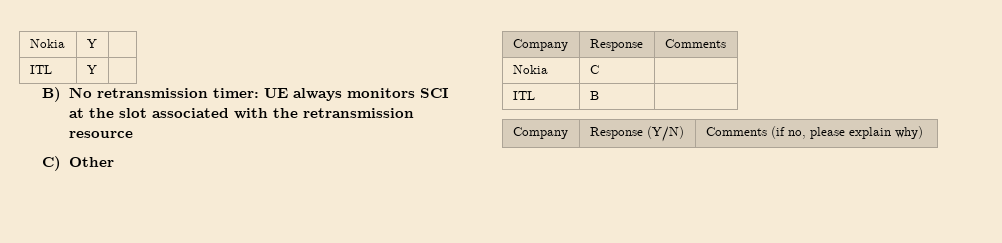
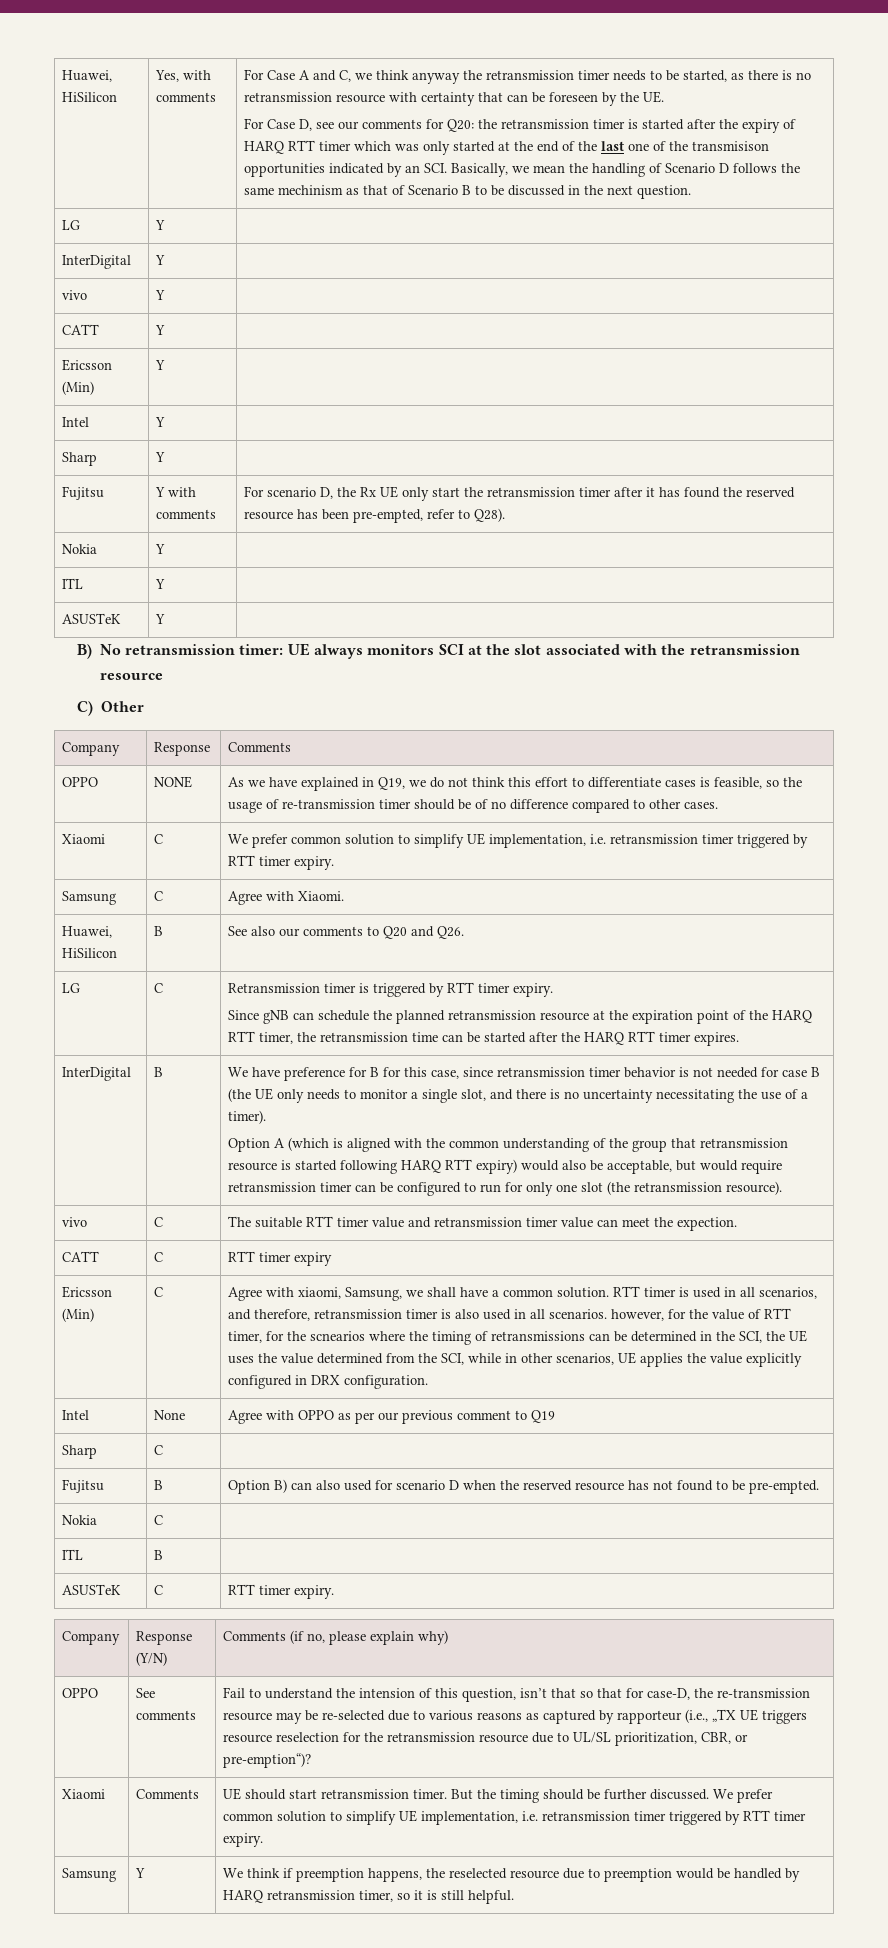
(29, 43) none -> [62,70,113,82] [62,92,118,102] [155,70,212,82] [156,92,217,102] [244,69,812,84] [244,91,665,106] [244,118,797,133] [244,140,770,155] [244,163,801,177] [244,185,692,199] [62,220,81,230] [155,220,166,230] [62,255,132,269] [155,255,166,265] [62,290,88,300] [155,290,166,300] [62,324,100,335] [155,325,166,335] [62,359,113,371] [62,381,95,395] [155,360,166,370] [62,417,90,427] [155,417,166,427] [62,452,98,466] [155,452,166,462] [62,486,105,500] [155,487,197,497] [156,509,217,519] [244,486,796,501] [244,508,506,523] Huawei, HiSilicon | Yes, with comments | For Case A and C, we think anyway the retransmission timer needs to be started, as there is no retransmission resource with certainty that can be foreseen by the UE. // For Case D, see our comments for Q20: the retransmission timer is started after the expiry of HARQ RTT timer which was only started at the end of the last one of the transmisison opportunities indicated by an SCI. Basically, we mean the handling of Scenario D follows the same mechinism as that of Scenario B to be discussed in the next question. // LG | Y | // InterDigital | Y | // vivo | Y | // CATT | Y | // Ericsson (Min) | Y | // Intel | Y | // Sharp | Y | // Fujitsu | Y with comments | For scenario D, the Rx UE only start the retransmission timer after it has found the reserved resource has been pre-empted, refer to Q28). //
(97, 69) none -> [62,613,122,624] [155,614,166,624] // ASUSTeK | Y |
(726, 43) none -> [62,777,99,787] [154,776,193,788] [228,777,803,791] [228,799,719,813] [62,834,106,844] [154,834,164,844] [228,833,809,848] [228,855,335,870] [62,891,117,905] [154,891,164,901] [228,891,345,905] [62,926,113,938] [62,948,118,958] [154,926,164,936] [228,926,465,939] [62,983,81,993] [154,983,164,993] [228,982,554,997] [228,1010,813,1024] [228,1031,740,1046] [62,1067,132,1081] [154,1067,164,1077] [228,1067,821,1081] [228,1088,809,1103] [228,1110,267,1124] [228,1137,789,1152] [228,1159,783,1174] [228,1181,783,1196] [62,1217,88,1227] [154,1217,164,1227] [228,1216,738,1231] [62,1251,100,1262] [154,1252,164,1262] [228,1251,333,1266] [62,1286,113,1298] [62,1308,95,1322] [154,1287,164,1297] [228,1286,818,1301] [228,1308,792,1321] [228,1330,808,1345] [228,1352,803,1367] [228,1375,429,1389] [62,1410,90,1420] [154,1410,186,1420] [228,1410,556,1424] [62,1445,98,1459] [154,1445,164,1455] [62,1479,105,1493] [154,1480,164,1490] [228,1479,820,1494] // OPPO | NONE | As we have explained in Q19, we do not think this effort to differentiate cases is feasible, so the usage of re-transmission timer should be of no difference compared to other cases. // Xiaomi | C | We prefer common solution to simplify UE implementation, i.e. retransmission timer triggered by RTT timer expiry. // Samsung | C | Agree with Xiaomi. // Huawei, HiSilicon | B | See also our comments to Q20 and Q26. // LG | C | Retransmission timer is triggered by RTT timer expiry. // Since gNB can schedule the planned retransmission resource at the expiration point of the HARQ RTT timer, the retransmission time can be started after the HARQ RTT timer expires. // InterDigital | B | We have preference for B for this case, since retransmission timer behavior is not needed for case B (the UE only needs to monitor a single slot, and there is no uncertainty necessitating the use of a timer). // Option A (which is aligned with the common understanding of the group that retransmission resource is started following HARQ RTT expiry) would also be acceptable, but would require retransmission timer can be configured to run for only one slot (the retransmission resource). // vivo | C | The suitable RTT timer value and retransmission timer value can meet the expection. // CATT | C | RTT timer expiry // Ericsson (Min) | C | Agree with xiaomi, Samsung, we shall have a common solution. RTT timer is used in all scenarios, and therefore, retransmission timer is also used in all scenarios. however, for the value of RTT timer, for the scnearios where the timing of retransmissions can be determined in the SCI, the UE uses the value determined from the SCI, while in other scenarios, UE applies the value explicitly configured in DRX configuration. // Intel | None | Agree with OPPO as per our previous comment to Q19 // Sharp | C | // Fujitsu | B | Option B) can also used for scenario D when the reserved resource has not found to be pre-empted.
(599, 95) none -> [62,1584,122,1595] [154,1585,164,1595] [228,1584,335,1599] // ASUSTeK | C | RTT timer expiry.
(923, 132) none -> [62,1688,99,1698] [136,1688,156,1698] [136,1710,197,1720] [223,1687,811,1702] [223,1709,808,1724] [223,1732,749,1746] [223,1753,312,1768] [62,1789,106,1799] [136,1789,200,1799] [223,1788,774,1803] [223,1810,807,1825] [223,1833,264,1847] [62,1868,117,1882] [135,1868,146,1878] [223,1868,801,1882] [223,1890,515,1904] // OPPO | See comments | Fail to understand the intension of this question, isn’t that so that for case-D, the re-transmission resource may be re-selected due to various reasons as captured by rapporteur (i.e., „TX UE triggers resource reselection for the retransmission resource due to UL/SL prioritization, CBR, or pre-emption“)? // Xiaomi | Comments | UE should start retransmission timer. But the timing should be further discussed. We prefer common solution to simplify UE implementation, i.e. retransmission timer triggered by RTT timer expiry. // Samsung | Y | We think if preemption happens, the reselected resource due to preemption would be handled by HARQ retransmission timer, so it is still helpful.

